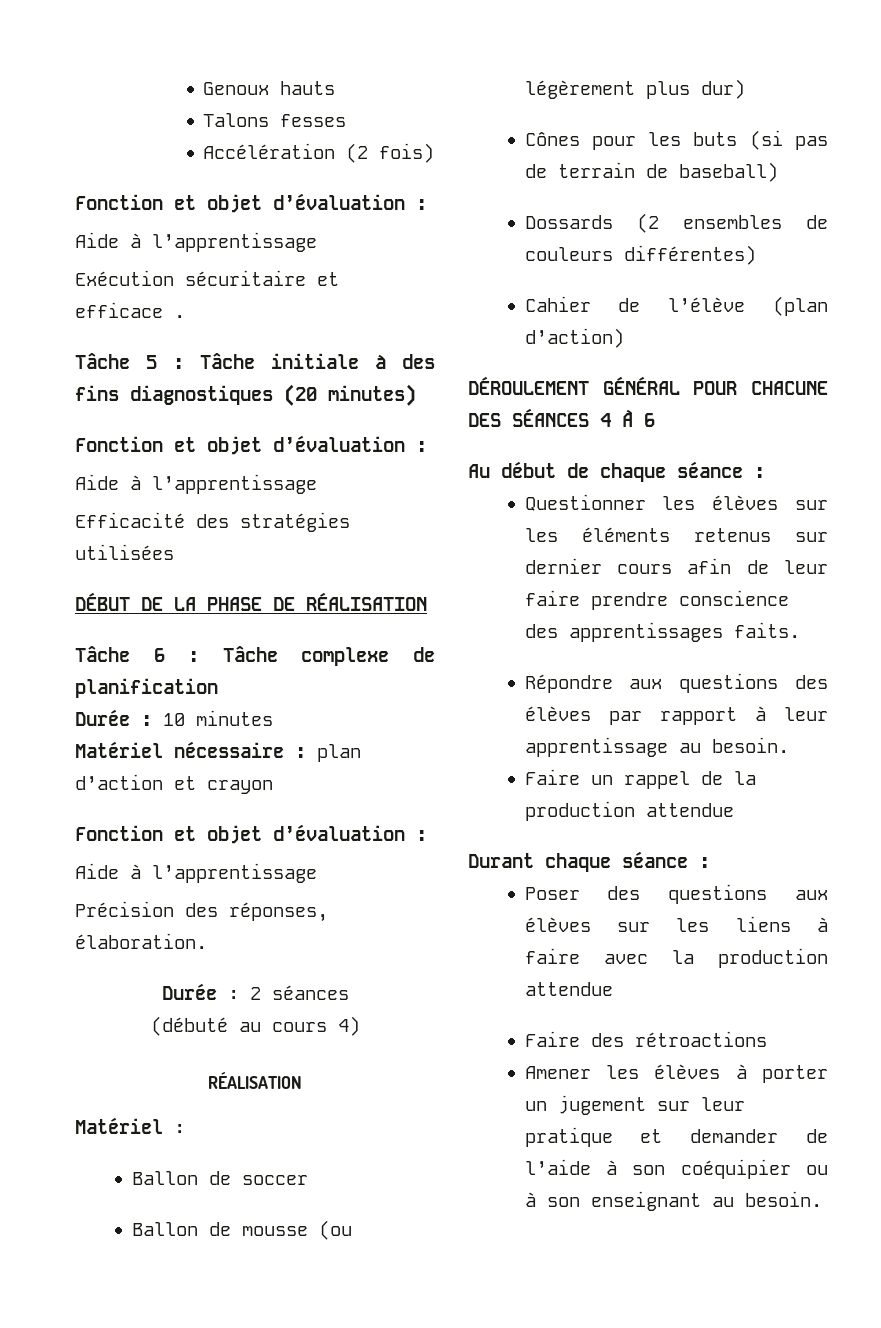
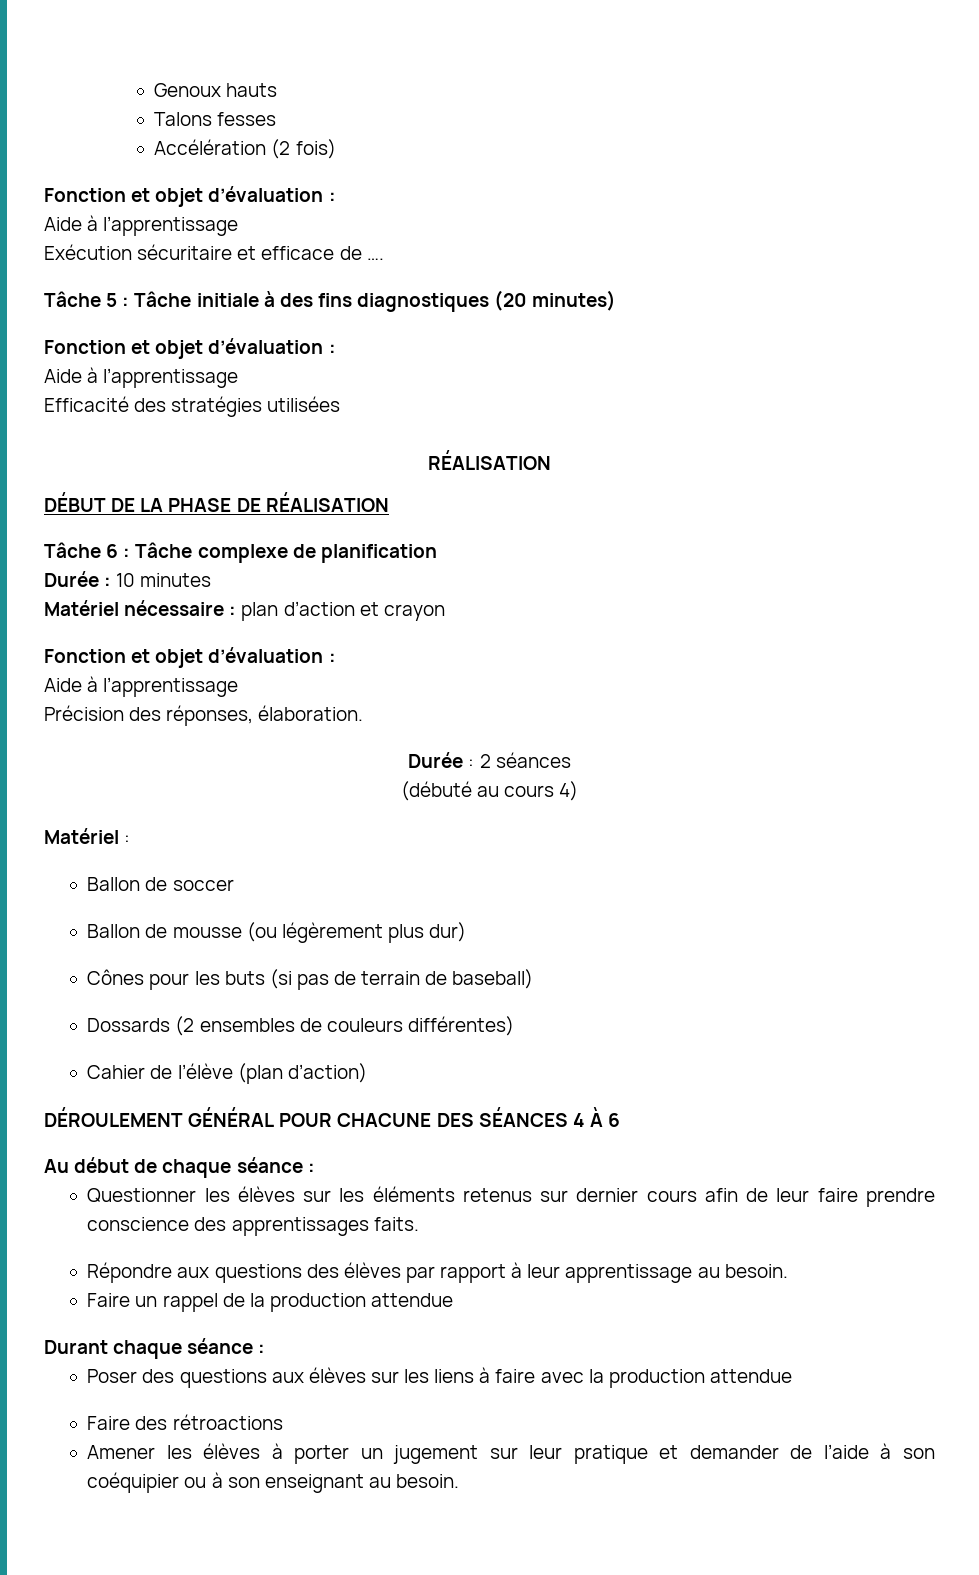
[174,315,185,318] . -> [339,246,384,260] de ….
(174, 552) none -> [428,450,551,470] // RÉALISATION
[208,1072,303,1089] // RÉALISATION -> (579, 791) none

